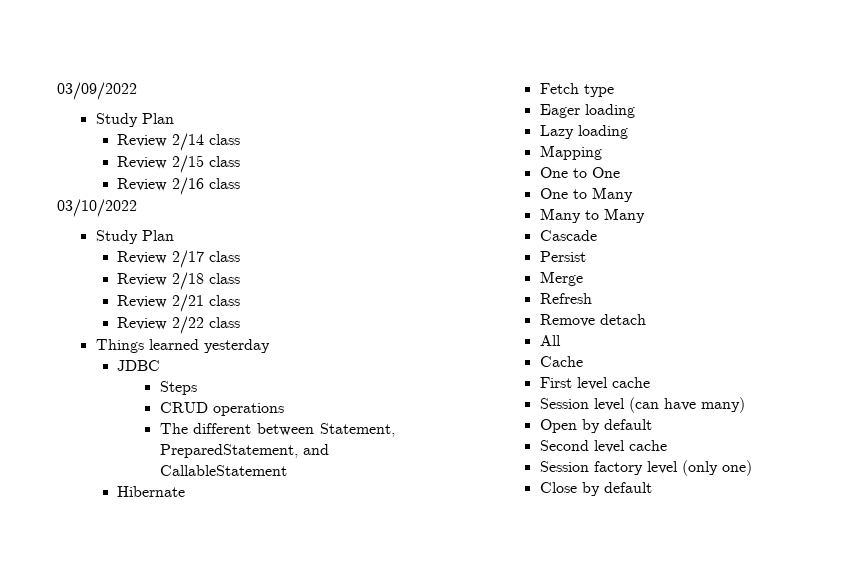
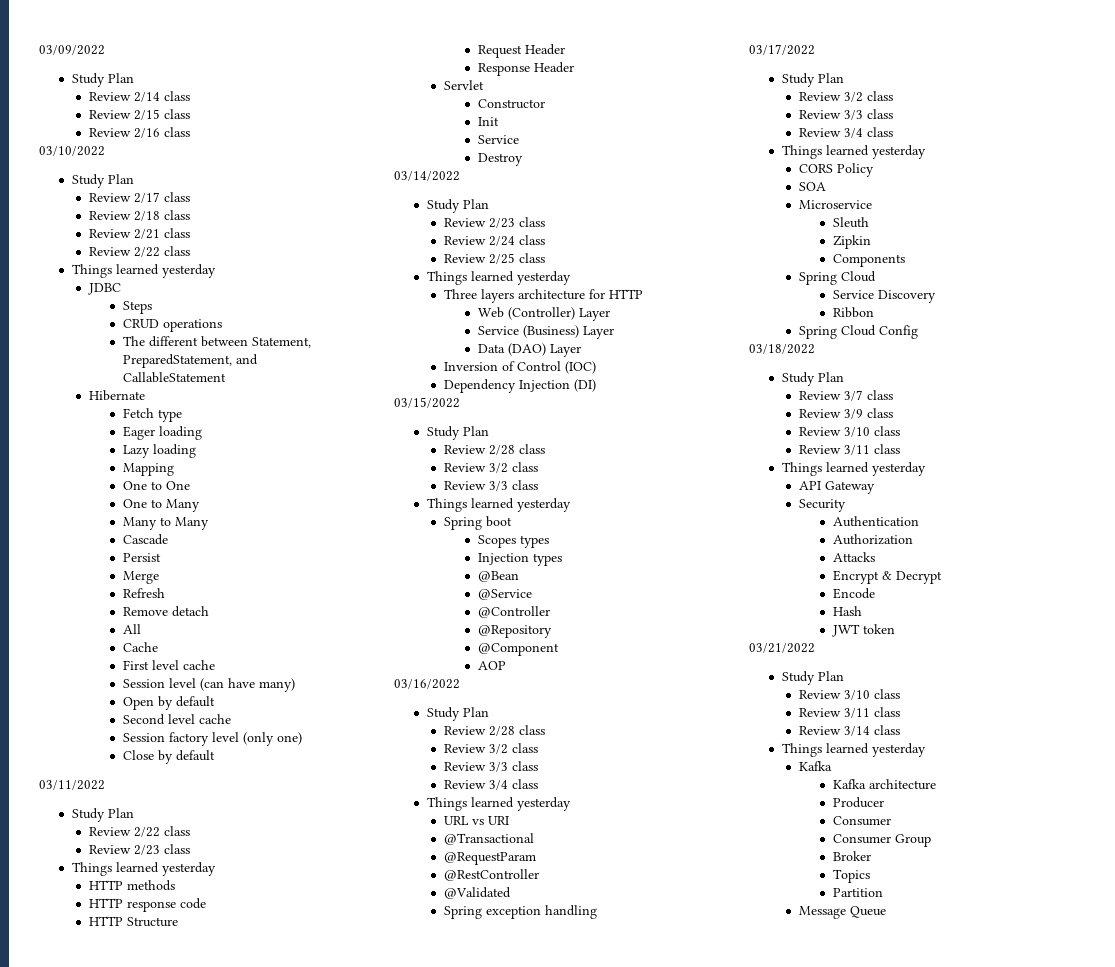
(652, 487) none -> [39,780,105,790] [71,808,134,822] [88,826,190,837] [88,844,190,855] [71,862,216,876] [88,880,175,891] [88,898,206,912] [88,916,178,927] [477,44,565,58] [477,62,574,76] [443,80,484,90] [477,99,545,109] [477,117,499,126] [477,135,519,144] [477,153,523,166] [394,171,460,181] [426,199,489,213] [443,217,545,228] [443,235,545,246] [443,253,545,264] [426,271,571,285] [443,289,643,303] [477,307,610,321] [477,325,614,339] [477,343,581,357] [443,361,596,374] [443,379,596,393] [394,397,460,408] [426,426,489,440] [443,444,545,455] [443,462,538,473] [443,480,538,491] [426,498,571,512] [443,516,512,530] [477,535,549,548] [477,553,562,566] [477,571,519,582] [477,589,532,600] [477,606,550,618] [477,625,552,638] [477,643,559,656] [477,661,506,670] [394,679,460,689] [426,707,489,721] [443,725,545,736] [443,743,538,754] [443,761,538,772] [443,779,538,790] [426,797,571,811] [443,816,509,825] [443,833,534,845] [443,852,536,865] [443,869,539,881] [443,887,511,899] [443,905,597,919] [749,44,815,55] [781,73,844,87] [798,91,893,102] [798,109,893,120] [798,127,893,138] [781,145,926,159] [798,163,874,177] [798,182,826,191] [798,200,872,209] [832,217,869,228] [832,235,871,249] [832,254,905,267] [798,271,876,285] [832,290,936,303] [832,307,874,318] [798,325,918,339] [749,344,815,354] [781,372,844,386] [798,390,893,401] [798,408,893,419] [798,426,900,437] [798,444,900,455] [781,462,926,476] [798,481,875,494] [798,499,846,512] [832,516,919,527] [832,534,913,545] [832,552,875,562] [832,570,942,584] [832,588,875,599] [832,606,862,616] [831,624,895,637] [749,643,815,653] [781,671,844,685] [798,689,900,700] [798,707,900,718] [798,725,900,736] [781,743,926,757] [798,761,832,771] [832,779,936,790] [832,797,884,808] [832,816,891,826] [832,834,931,847] [832,851,871,861] [832,869,870,883] [832,888,883,897] [798,906,886,919] // 03/11/2022 // Study Plan // Review 2/22 class // Review 2/23 class // Things learned yesterday // HTTP methods // HTTP response code // HTTP Structure // Request Header // Response Header // Servlet // Constructor // Init // Service // Destroy // 03/14/2022 // Study Plan // Review 2/23 class // Review 2/24 class // Review 2/25 class // Things learned yesterday // Three layers architecture for HTTP // Web (Controller) Layer // Service (Business) Layer // Data (DAO) Layer // Inversion of Control (IOC) // Dependency Injection (DI) // 03/15/2022 // Study Plan // Review 2/28 class // Review 3/2 class // Review 3/3 class // Things learned yesterday // Spring boot // Scopes types // Injection types // @Bean // @Service // @Controller // @Repository // @Component // AOP // 03/16/2022 // Study Plan // Review 2/28 class // Review 3/2 class // Review 3/3 class // Review 3/4 class // Things learned yesterday // URL vs URI // @Transactional // @RequestParam // @RestController // @Validated // Spring exception handling // 03/17/2022 // Study Plan // Review 3/2 class // Review 3/3 class // Review 3/4 class // Things learned yesterday // CORS Policy // SOA // Microservice // Sleuth // Zipkin // Components // Spring Cloud // Service Discovery // Ribbon // Spring Cloud Config // 03/18/2022 // Study Plan // Review 3/7 class // Review 3/9 class // Review 3/10 class // Review 3/11 class // Things learned yesterday // API Gateway // Security // Authentication // Authorization // Attacks // Encrypt & Decrypt // Encode // Hash // JWT token // 03/21/2022 // Study Plan // Review 3/10 class // Review 3/11 class // Review 3/14 class // Things learned yesterday // Kafka // Kafka architecture // Producer // Consumer // Consumer Group // Broker // Topics // Partition // Message Queue

